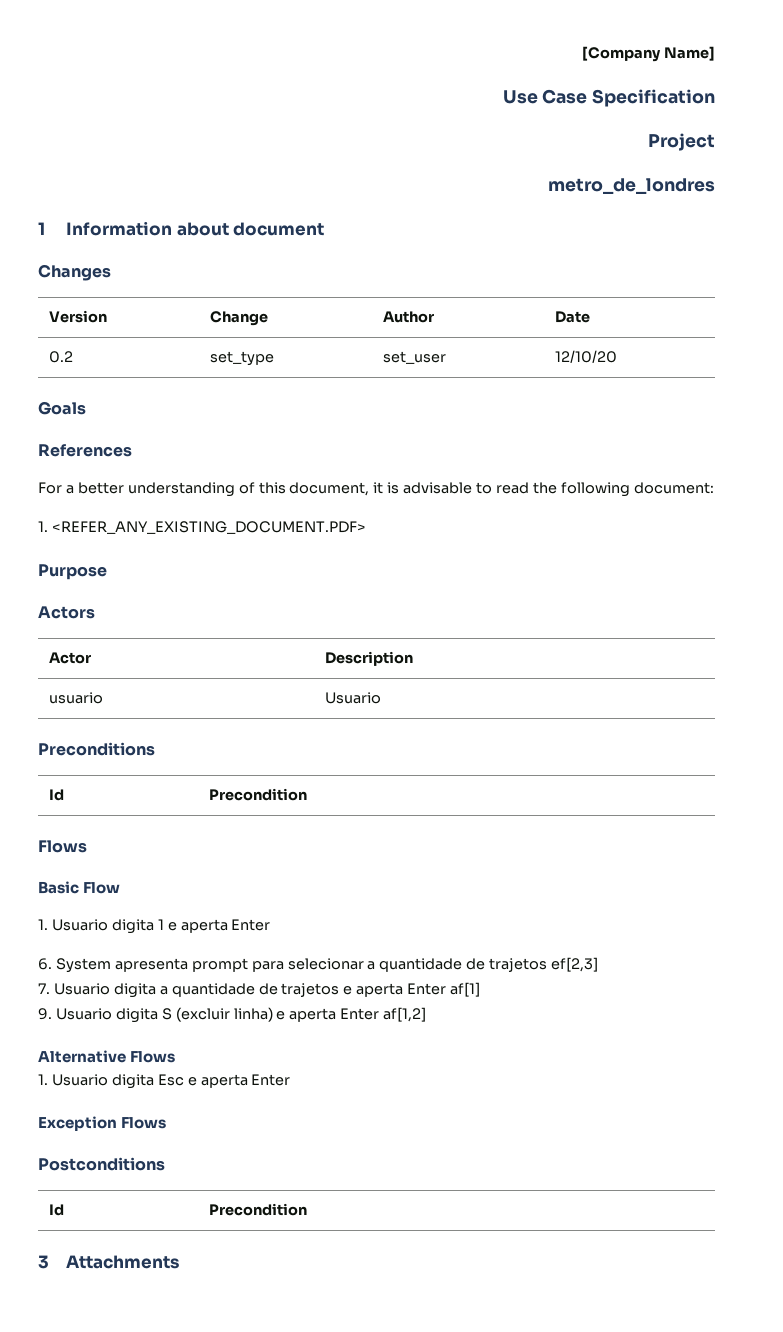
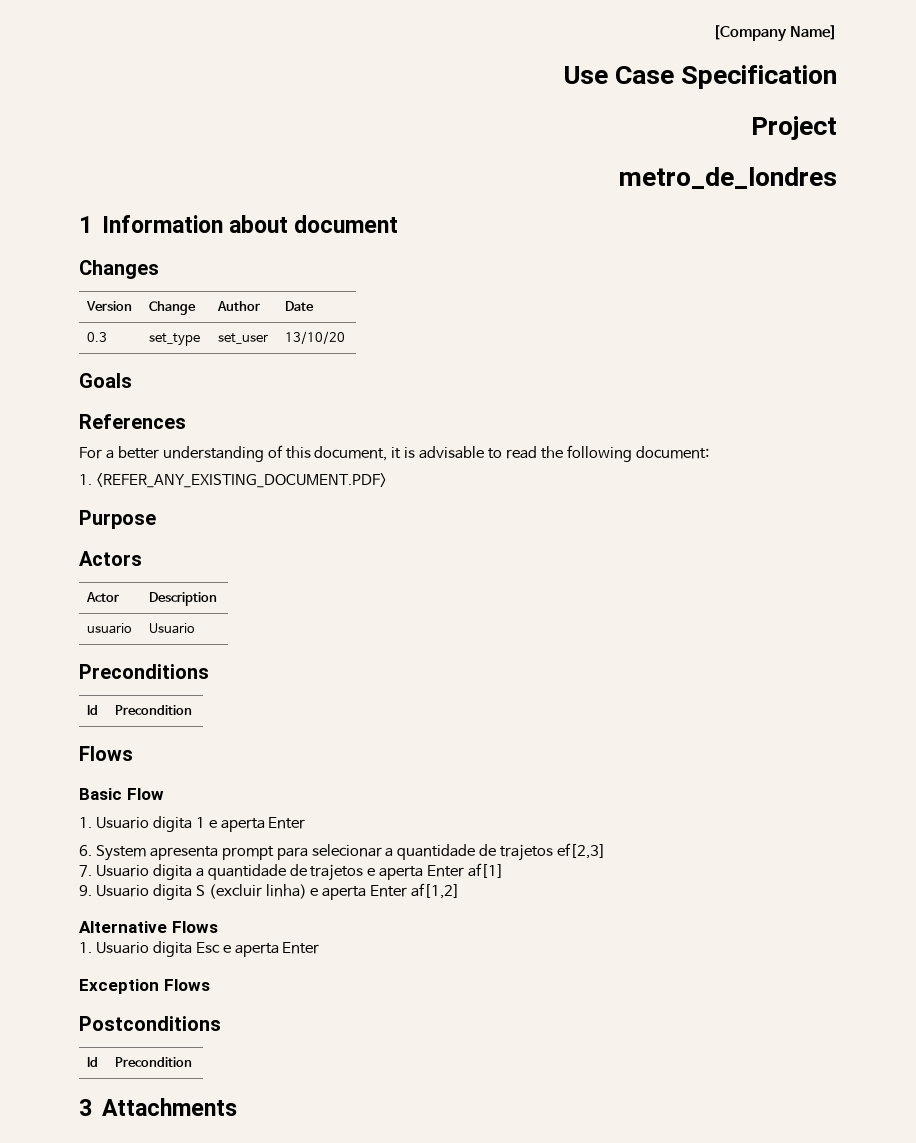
[48,351,73,363] 0.2 -> [87,332,108,342] 0.3
[554,350,617,363] 12/10/20 -> [285,331,346,344] 13/10/20

